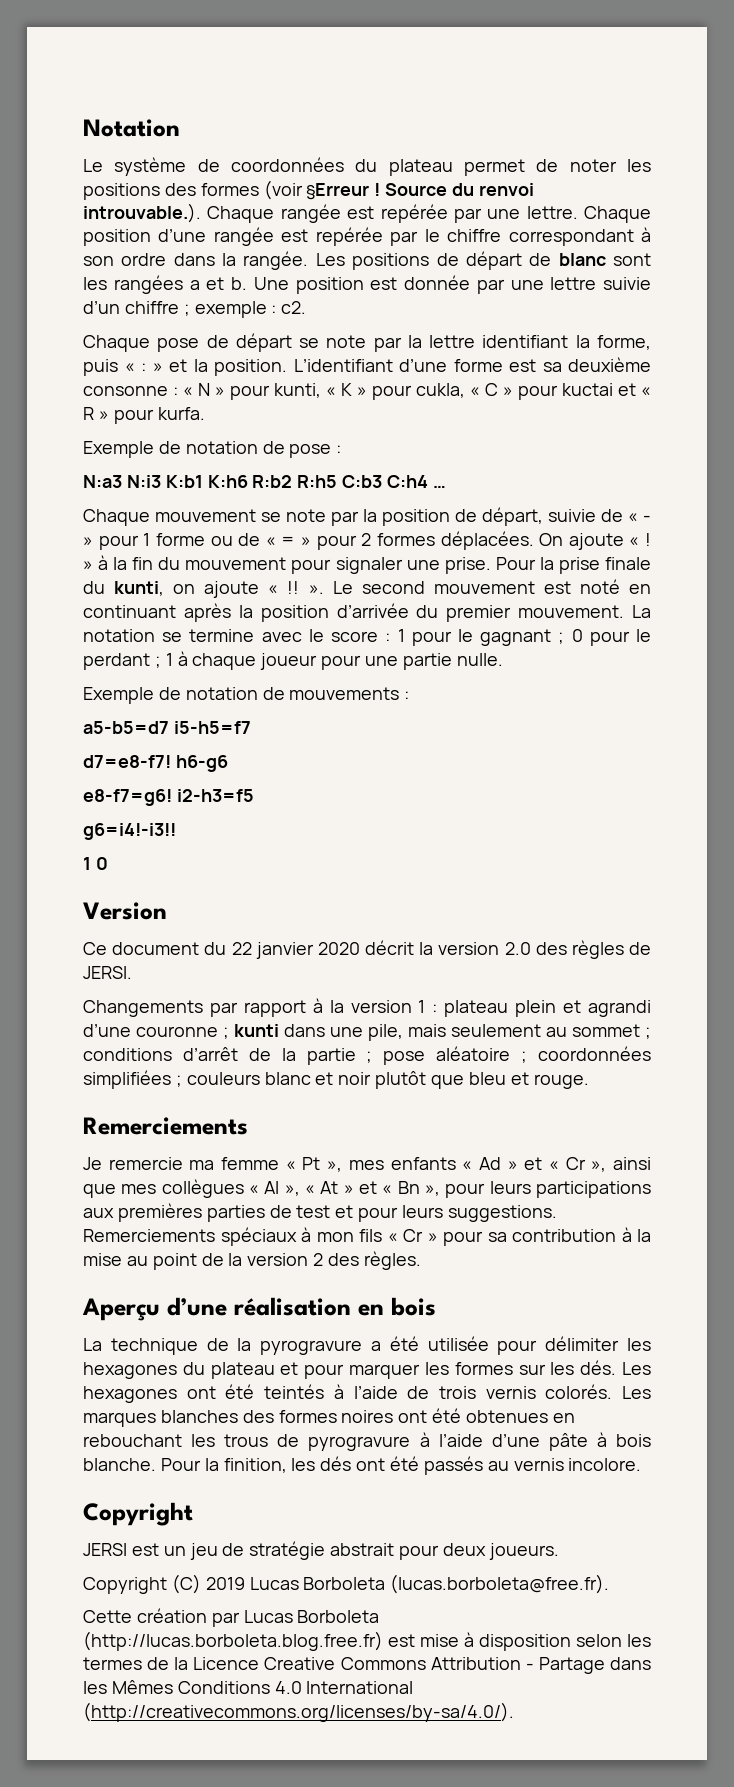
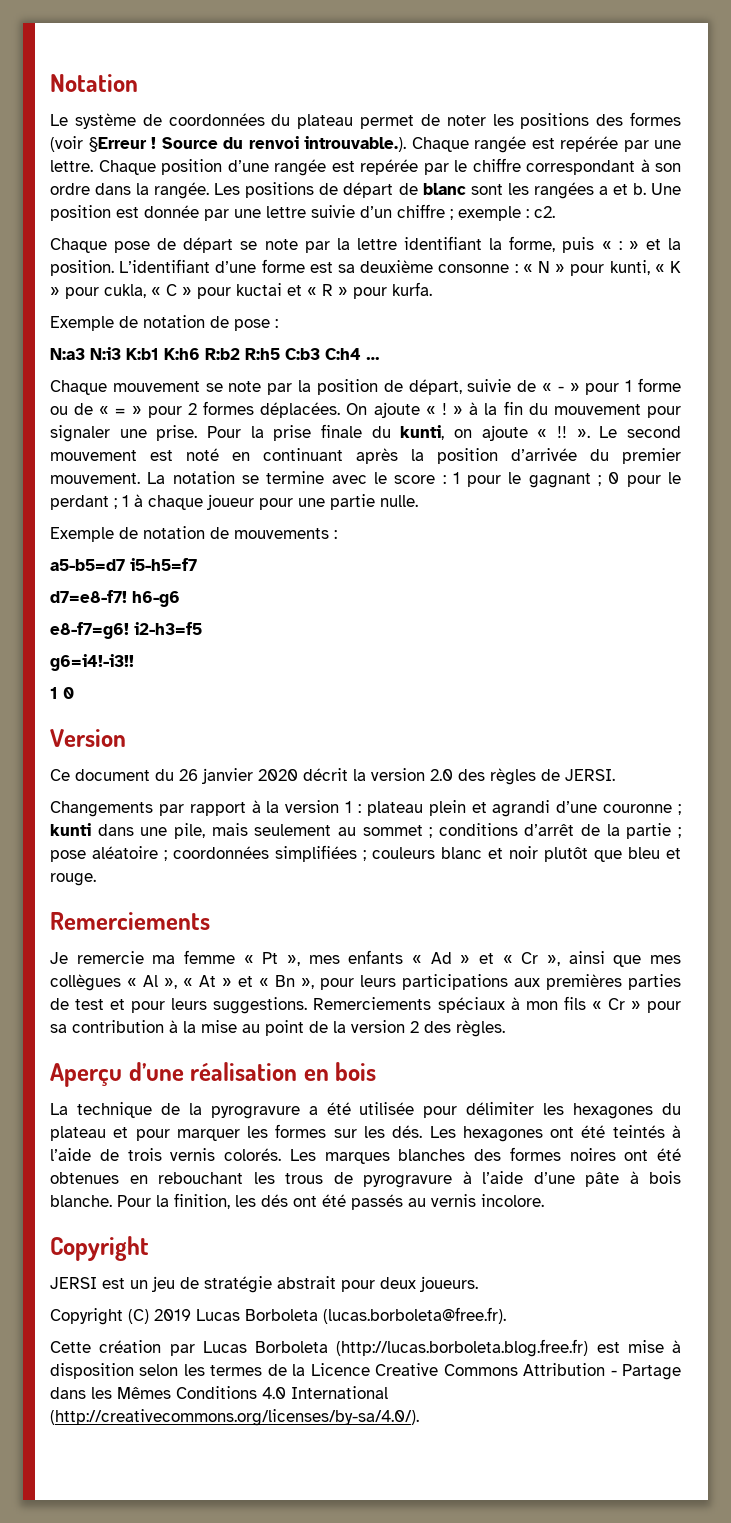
[231,942,252,955] 22 -> [179,769,198,781] 26

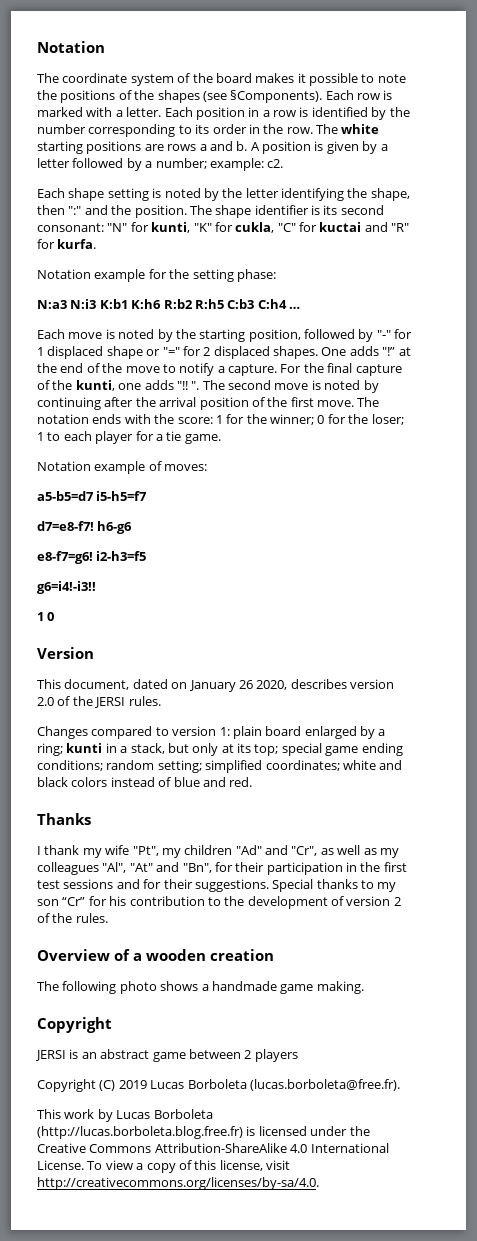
[50,112,681,129] [50,136,681,153] [50,158,681,176] [50,182,681,199] [50,204,555,221] [50,236,682,253] [50,259,681,276] [50,282,432,299] [50,315,278,331] Le système de coordonnées du plateau permet de noter les positions des formes (voir §Erreur ! Source du renvoi introuvable.). Chaque rangée est repérée par une lettre. Chaque position d’une rangée est repérée par le chiffre correspondant à son ordre dans la rangée. Les positions de départ de blanc sont les rangées a et b. Une position est donnée par une lettre suivie d’un chiffre ; exemple : c2. // Chaque pose de départ se note par la lettre identifiant la forme, puis « : » et la position. L’identifiant d’une forme est sa deuxième consonne : « N » pour kunti, « K » pour cukla, « C » pour kuctai et « R » pour kurfa. // Exemple de notation de pose : -> [37,73,406,86] [37,90,393,103] [37,107,410,120] [37,124,380,137] [37,141,388,154] [37,158,284,171] [37,188,410,201] [37,205,384,218] [37,222,410,233] [37,239,97,249] [37,269,276,282] The coordinate system of the board makes it possible to note the positions of the shapes (see §Components). Each row is marked with a letter. Each position in a row is identified by the number corresponding to its order in the row. The white starting positions are rows a and b. A position is given by a letter followed by a number; example: c2. // Each shape setting is noted by the letter identifying the shape, then ":" and the position. The shape identifier is its second consonant: "N" for kunti, "K" for cukla, "C" for kuctai and "R" for kurfa. // Notation example for the setting phase:
[50,378,681,395] [50,401,681,418] [50,424,681,442] [50,448,681,464] [50,471,681,488] [50,494,418,510] [50,526,337,542] Chaque mouvement se note par la position de départ, suivie de « - » pour 1 forme ou de « = » pour 2 formes déplacées. On ajoute « ! » à la fin du mouvement pour signaler une prise. Pour la prise finale du kunti, on ajoute « !! ». Le second mouvement est noté en continuant après la position d’arrivée du premier mouvement. La notation se termine avec le score : 1 pour le gagnant ; 0 pour le perdant ; 1 à chaque joueur pour une partie nulle. // Exemple de notation de mouvements : -> [37,329,413,342] [37,346,411,359] [37,363,402,376] [37,380,379,393] [37,397,380,410] [37,414,404,425] [37,431,221,444] [37,461,208,474] Each move is noted by the starting position, followed by "-" for 1 displaced shape or "=" for 2 displaced shapes. One adds "!” at the end of the move to notify a capture. For the final capture of the kunti, one adds "!! ". The second move is noted by continuing after the arrival position of the first move. The notation ends with the score: 1 for the winner; 0 for the loser; 1 to each player for a tie game. // Notation example of moves:
[50,768,615,785] [50,800,681,817] [50,823,681,839] [50,845,681,862] [50,873,96,886] [50,912,210,930] [50,950,681,967] [50,974,681,991] [50,996,681,1014] [50,1020,505,1037] [50,1062,377,1087] [50,1102,681,1119] [50,1124,682,1142] [50,1147,681,1164] [50,1171,681,1188] [50,1193,544,1210] [50,1236,149,1261] [50,1276,478,1293] Ce document du 26 janvier 2020 décrit la version 2.0 des règles de JERSI. // Changements par rapport à la version 1 : plateau plein et agrandi d’une couronne ; kunti dans une pile, mais seulement au sommet ; conditions d’arrêt de la partie ; pose aléatoire ; coordonnées simplifiées ; couleurs blanc et noir plutôt que bleu et rouge. // Remerciements // Je remercie ma femme « Pt », mes enfants « Ad » et « Cr », ainsi que mes collègues « Al », « At » et « Bn », pour leurs participations aux premières parties de test et pour leurs suggestions. Remerciements spéciaux à mon fils « Cr » pour sa contribution à la mise au point de la version 2 des règles. // Aperçu d’une réalisation en bois // La technique de la pyrogravure a été utilisée pour délimiter les hexagones du plateau et pour marquer les formes sur les dés. Les hexagones ont été teintés à l’aide de trois vernis colorés. Les marques blanches des formes noires ont été obtenues en rebouchant les trous de pyrogravure à l’aide d’une pâte à bois blanche. Pour la finition, les dés ont été passés au vernis incolore. // Copyright // JERSI est un jeu de stratégie abstrait pour deux joueurs. -> [37,679,394,692] [37,696,161,708] [37,726,386,739] [37,743,403,756] [37,760,403,773] [37,777,253,787] [37,813,91,825] [37,845,399,858] [37,862,407,875] [37,879,397,892] [37,896,401,909] [37,913,108,923] [37,949,274,961] [37,981,364,994] [37,1017,112,1033] [35,1049,298,1062] This document, dated on January 26 2020, describes version 2.0 of the JERSI rules. // Changes compared to version 1: plain board enlarged by a ring; kunti in a stack, but only at its top; special game ending conditions; random setting; simplified coordinates; white and black colors instead of blue and red. // Thanks // I thank my wife "Pt", my children "Ad" and "Cr", as well as my colleagues "Al", "At" and "Bn", for their participation in the first test sessions and for their suggestions. Special thanks to my son “Cr” for his contribution to the development of version 2 of the rules. // Overview of a wooden creation // The following photo shows a handmade game making. // Copyright // JERSI is an abstract game between 2 players
[50,1339,681,1357] [50,1363,681,1380] [50,1386,388,1399] [50,1409,419,1426] Cette création par Lucas Borboleta (http://lucas.borboleta.blog.free.fr) est mise à disposition selon les termes de la Licence Creative Commons Attribution - Partage dans les Mêmes Conditions 4.0 International (http://creativecommons.org/licenses/by-sa/4.0/). -> [37,1109,213,1122] [37,1126,370,1139] [37,1143,389,1153] [37,1160,290,1173] [37,1177,319,1190] This work by Lucas Borboleta (http://lucas.borboleta.blog.free.fr) is licensed under the Creative Commons Attribution-ShareAlike 4.0 International License. To view a copy of this license, visit http://creativecommons.org/licenses/by-sa/4.0.

